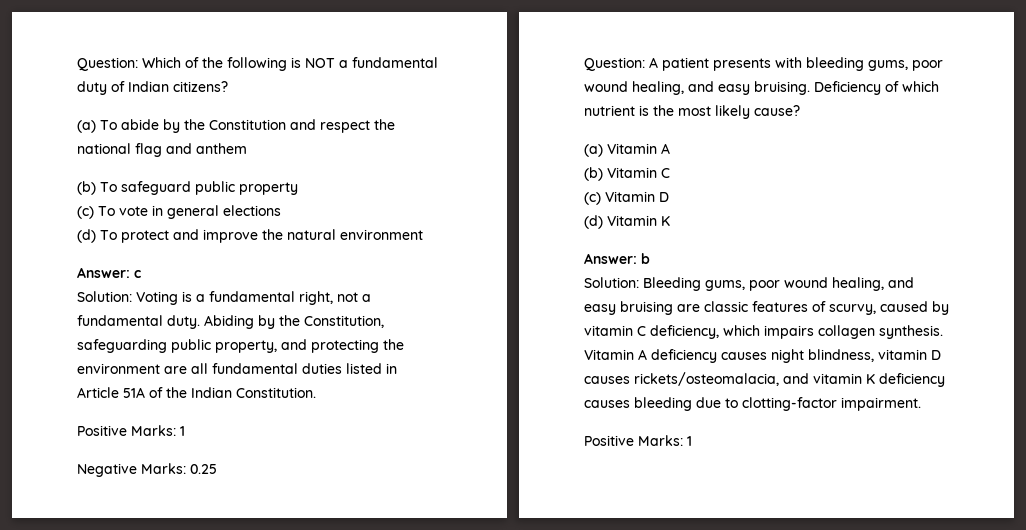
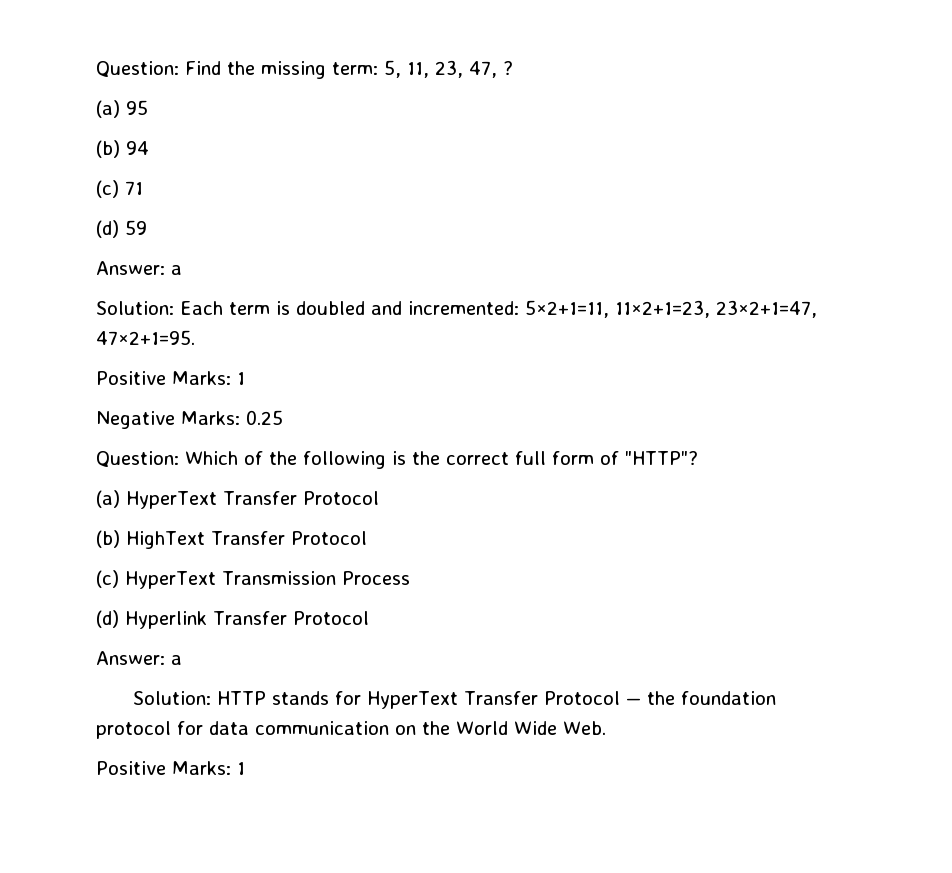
[77,57,438,71] [77,81,228,95] [77,119,395,133] [77,143,247,157] [77,181,298,195] [77,205,281,219] [77,229,423,243] [77,267,141,278] [77,291,371,305] [77,315,384,329] [77,339,404,353] [77,363,397,374] [77,387,316,398] Question: Which of the following is NOT a fundamental duty of Indian citizens? // (a) To abide by the Constitution and respect the national flag and anthem // (b) To safeguard public property // (c) To vote in general elections // (d) To protect and improve the natural environment // Answer: c // Solution: Voting is a fundamental right, not a fundamental duty. Abiding by the Constitution, safeguarding public property, and protecting the environment are all fundamental duties listed in Article 51A of the Indian Constitution. -> [96,60,513,79] [96,100,148,118] [96,140,149,158] [96,180,143,198] [96,220,147,238] [96,261,182,275] [96,300,817,318] [96,330,195,345] Question: Find the missing term: 5, 11, 23, 47, ? // (a) 95 // (b) 94 // (c) 71 // (d) 59 // Answer: a // Solution: Each term is doubled and incremented: 5×2+1=11, 11×2+1=23, 23×2+1=47, 47×2+1=95.
[649,57,943,71] [584,81,939,95] [584,105,800,119] [584,143,670,157] [584,167,670,181] [584,191,669,205] [584,215,670,229] [584,253,650,264] [584,277,914,291] [584,301,949,315] [584,325,943,339] [584,349,941,363] [584,372,945,387] [584,397,921,411] A patient presents with bleeding gums, poor wound healing, and easy bruising. Deficiency of which nutrient is the most likely cause? // (a) Vitamin A // (b) Vitamin C // (c) Vitamin D // (d) Vitamin K // Answer: b // Solution: Bleeding gums, poor wound healing, and easy bruising are classic features of scurvy, caused by vitamin C deficiency, which impairs collagen synthesis. Vitamin A deficiency causes night blindness, vitamin D causes rickets/osteomalacia, and vitamin K deficiency causes bleeding due to clotting-factor impairment. -> [185,451,698,469] [96,490,379,509] [96,530,367,549] [96,570,410,589] [96,610,369,629] [96,651,182,665] [133,691,777,709] [96,721,606,739] Which of the following is the correct full form of "HTTP"? // (a) HyperText Transfer Protocol // (b) HighText Transfer Protocol // (c) HyperText Transmission Process // (d) Hyperlink Transfer Protocol // Answer: a // Solution: HTTP stands for HyperText Transfer Protocol — the foundation protocol for data communication on the World Wide Web.

